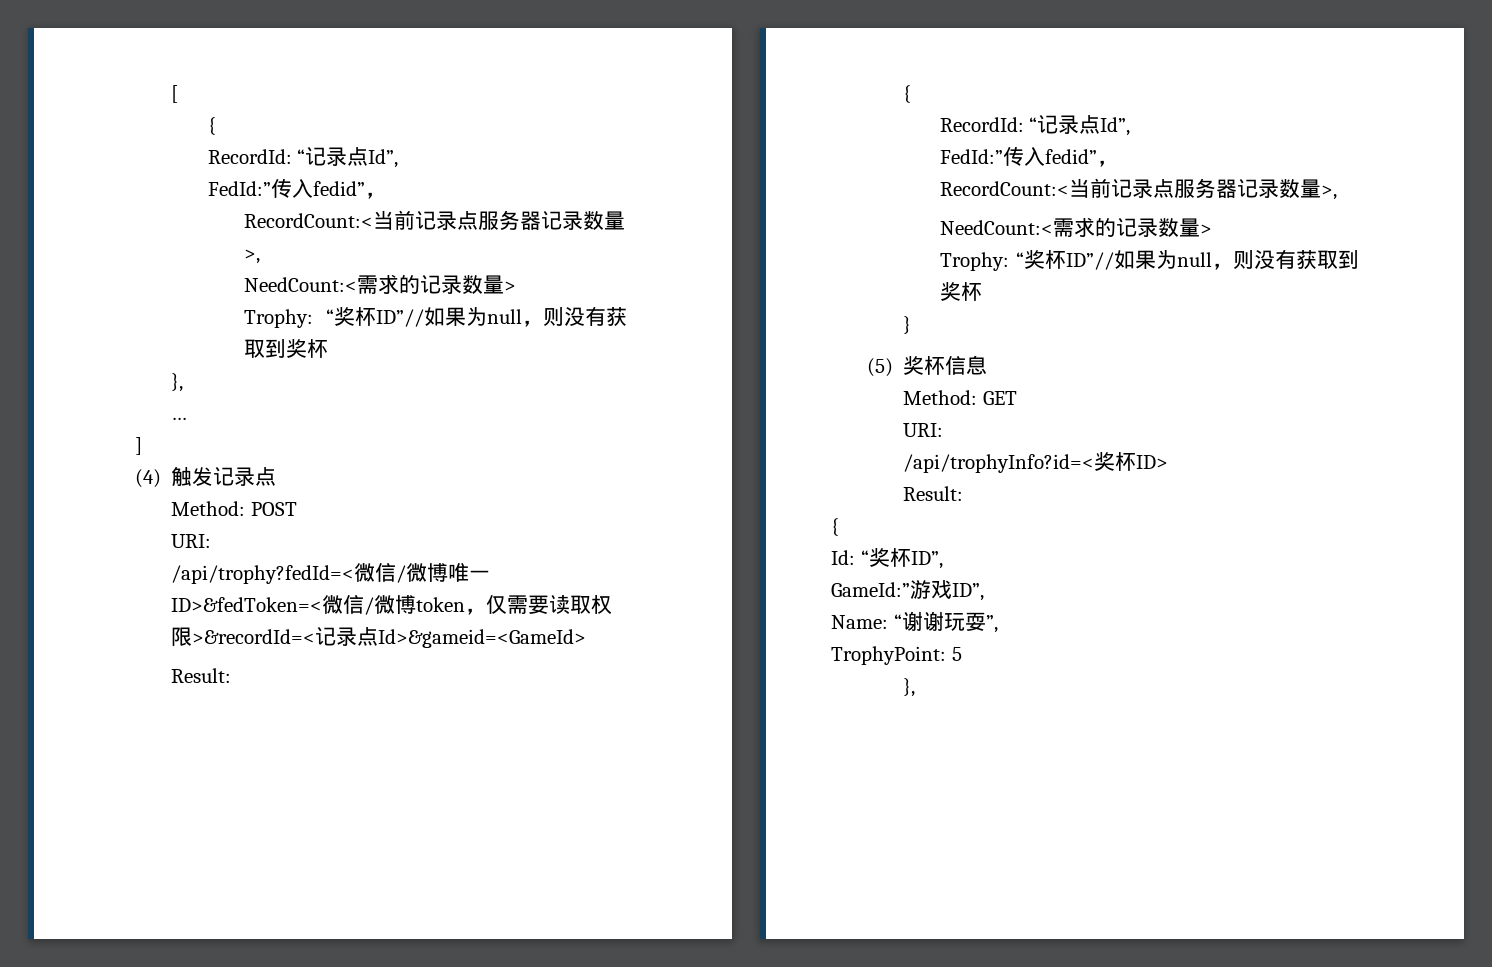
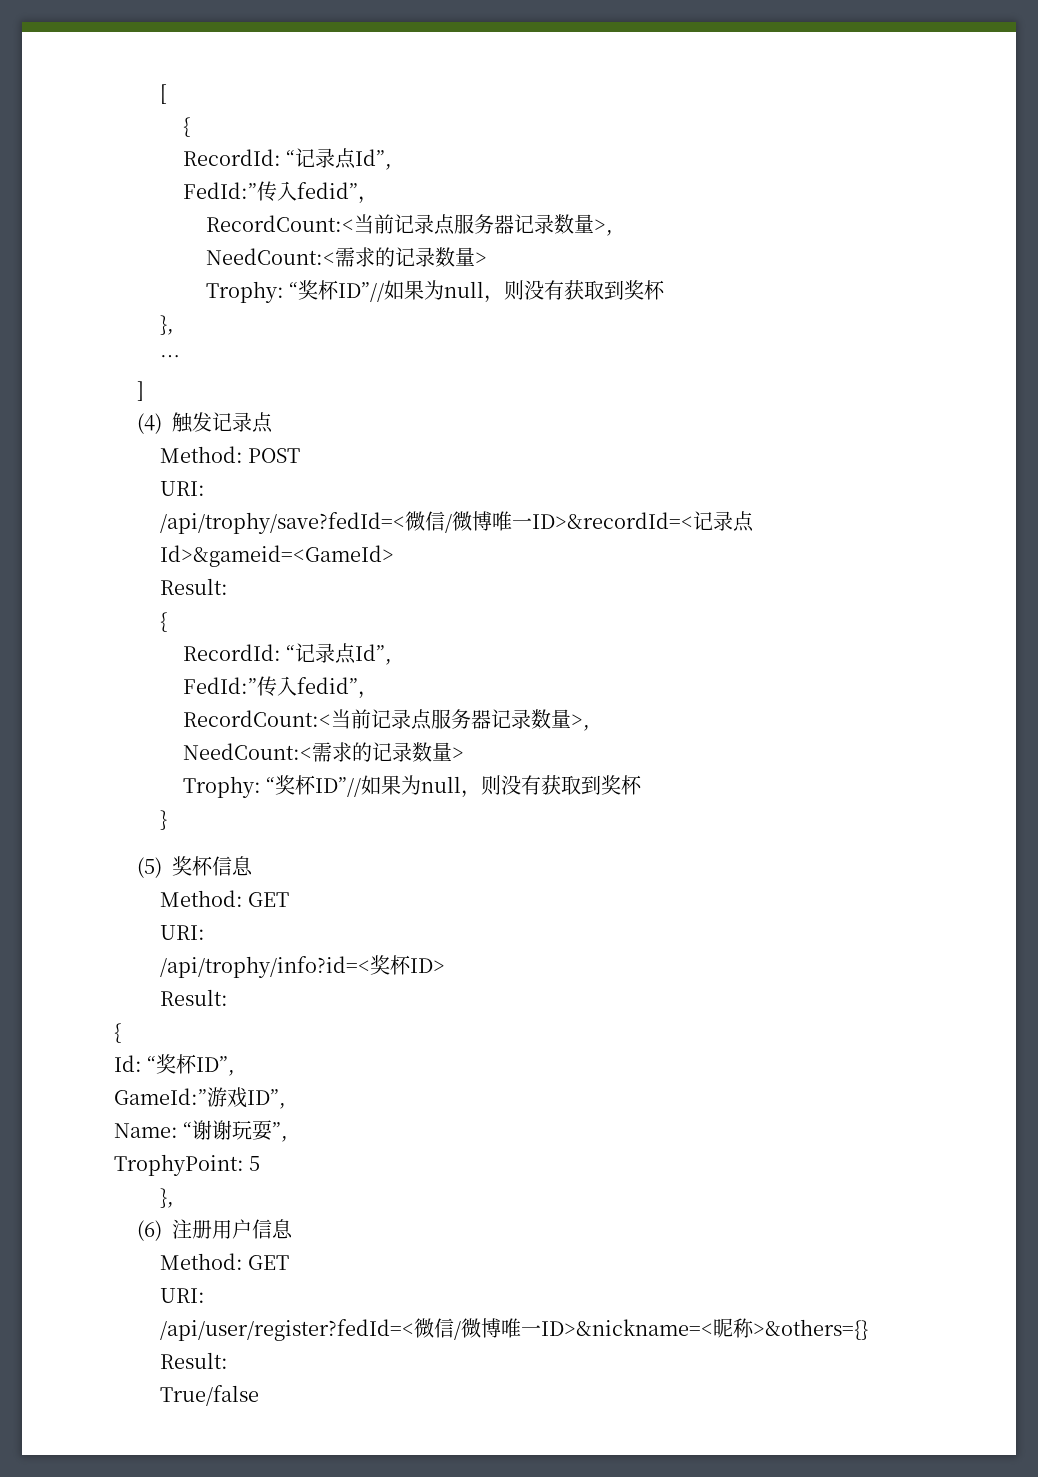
[171,562,491,584] [171,595,613,615] [171,627,316,646] /api/trophy?fedId=<微信/微博唯一ID>&fedToken=<微信/微博token，仅需要读取权限>&recordId=< -> [159,511,693,534] /api/trophy/save?fedId=<微信/微博唯一ID>&recordId=<
[903,454,1095,473] /api/trophyInfo?id=< -> [159,956,370,978] /api/trophy/info?id=<
(916, 687) none -> [136,1219,293,1241] [159,1253,290,1270] [159,1288,205,1303] [159,1318,868,1341] [159,1352,228,1369] [159,1385,259,1406] // (6)注册用户信息 // Method: GET // URI: // /api/user/register?fedId=<微信/微博唯一ID>&nickname=<昵称>&others={} // Result: // True/false

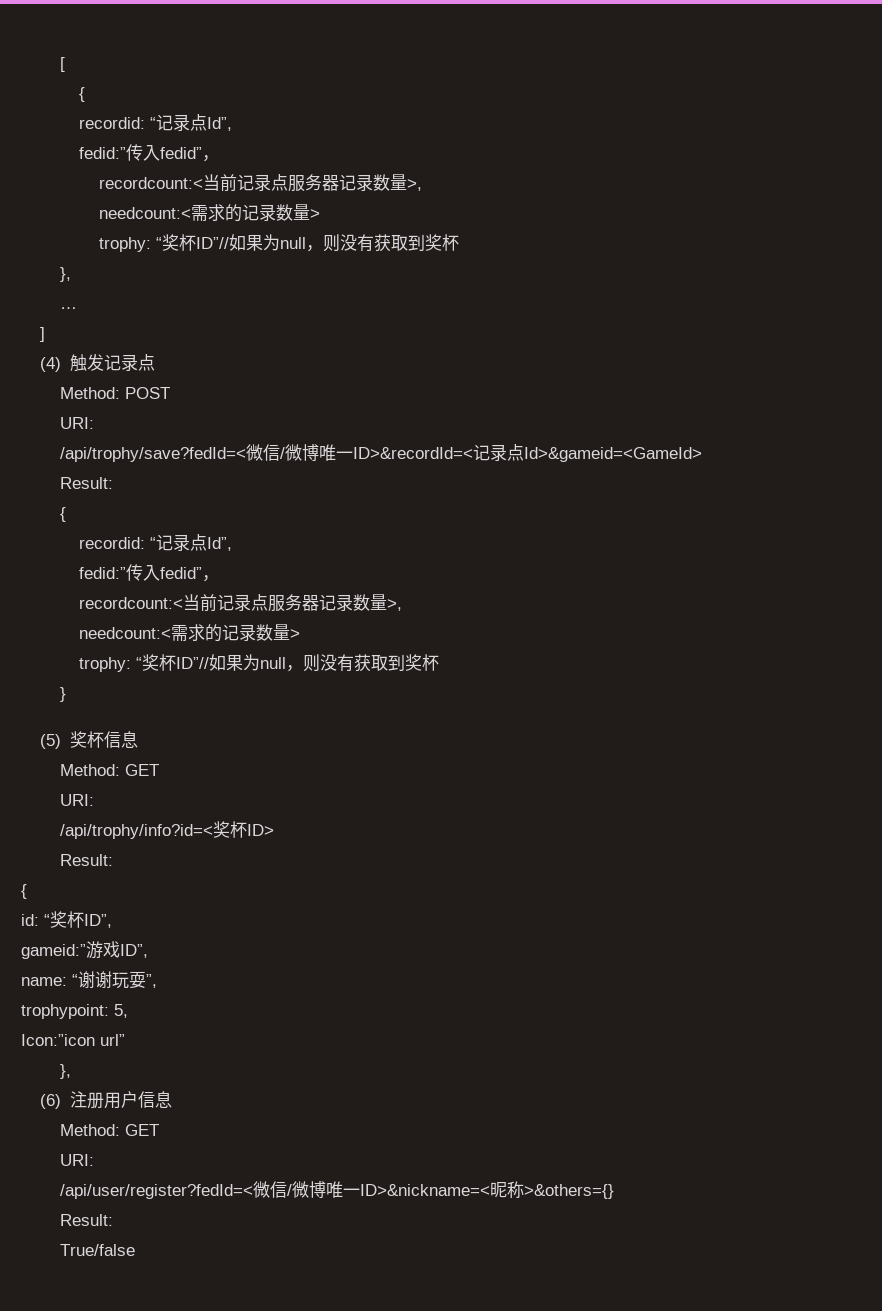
[182,148,393,170] [182,181,378,204] [205,214,613,236] [205,247,487,267] [205,281,284,303] RecordId: “记录点Id”, // FedId:”传入fedid”， // RecordCount:<当前记录点服务器记录数量>, // NeedCount:<需求的记录数量> // Trophy: -> [79,114,233,131] [79,144,220,162] [98,174,422,192] [98,204,320,222] [98,237,151,252] recordid: “记录点Id”, // fedid:”传入fedid”， // recordcount:<当前记录点服务器记录数量>, // needcount:<需求的记录数量> // trophy:
[182,643,393,665] [182,676,378,699] [182,709,590,731] [182,742,464,762] [182,776,261,798] RecordId: “记录点Id”, // FedId:”传入fedid”， // RecordCount:<当前记录点服务器记录数量>, // NeedCount:<需求的记录数量> // Trophy: -> [79,534,233,551] [79,564,220,582] [79,594,403,612] [79,624,301,642] [79,657,132,672] recordid: “记录点Id”, // fedid:”传入fedid”， // recordcount:<当前记录点服务器记录数量>, // needcount:<需求的记录数量> // trophy:
[114,1055,142,1072] Id: -> [21,914,39,926] id:
[114,1088,207,1105] GameId:” -> [21,944,86,959] gameid:”
[114,1123,178,1138] Name: -> [21,977,67,986] name:
[114,1154,261,1176] TrophyPoint: 5 -> [21,1004,128,1019] [21,1034,125,1046] trophypoint: 5, // Icon:”icon url”

